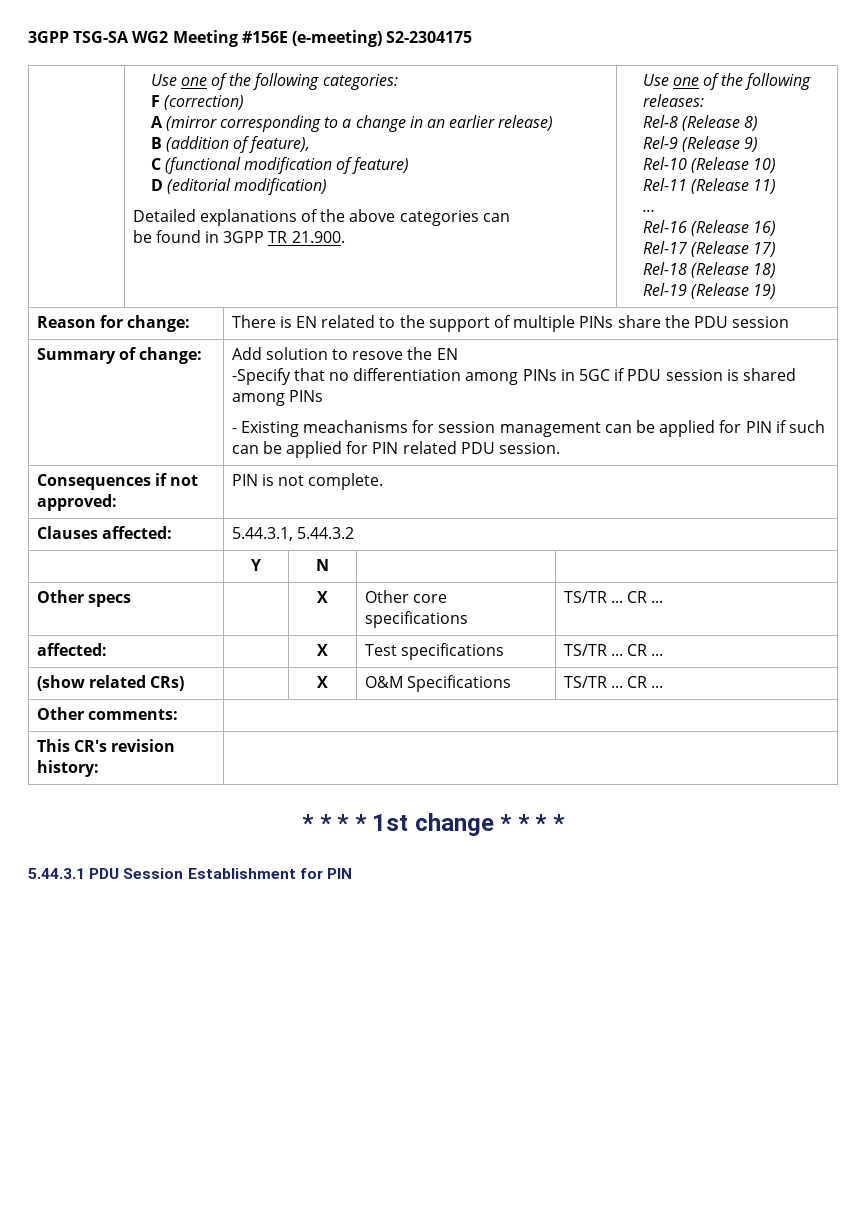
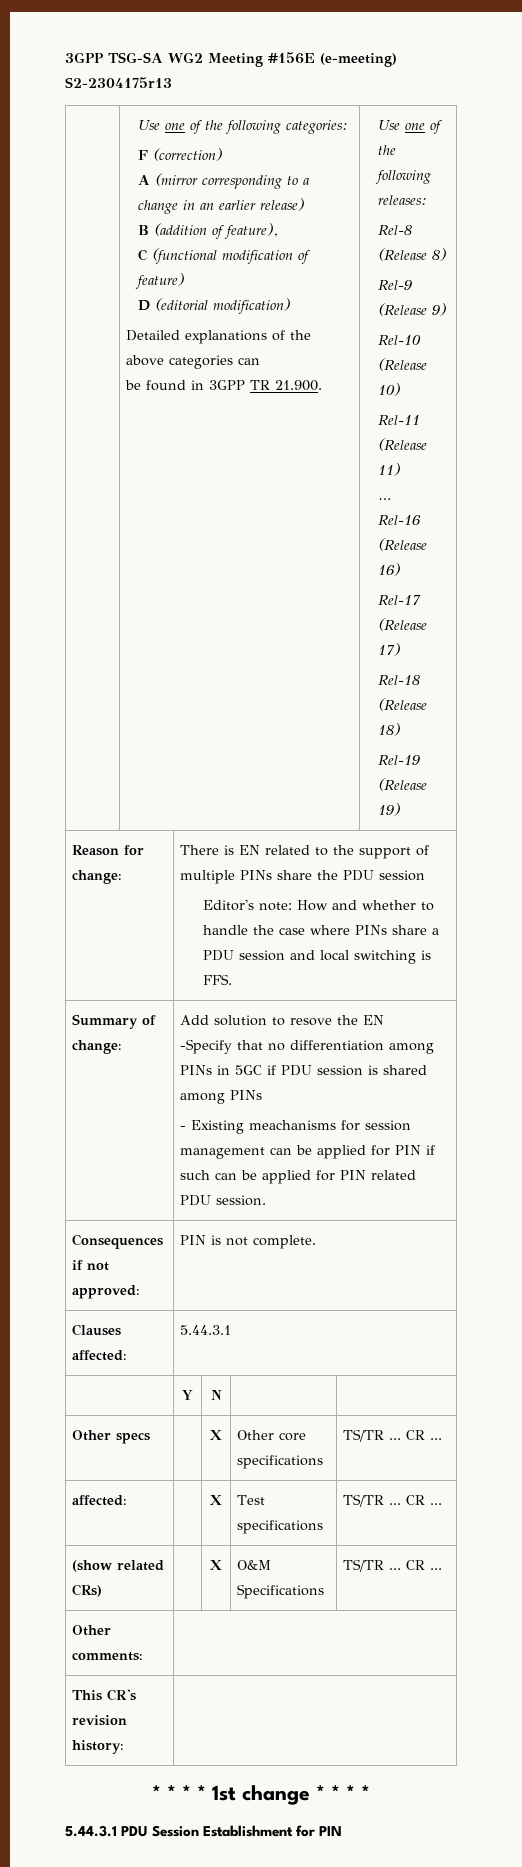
[386,31,473,43] S2-2304175 -> [65,77,172,88] S2-2304175r13
(790, 322) none -> [202,899,434,911] [202,925,439,935] [202,950,431,964] [202,974,232,985] // Editor's note: How and whether to handle the case where PINs share a PDU session and local switching is FFS.
[231,527,354,541] 5.44.3.1, 5.44.3.2 -> [180,1325,232,1335] 5.44.3.1

